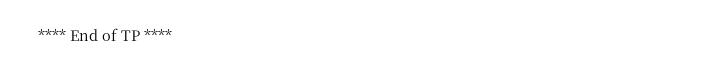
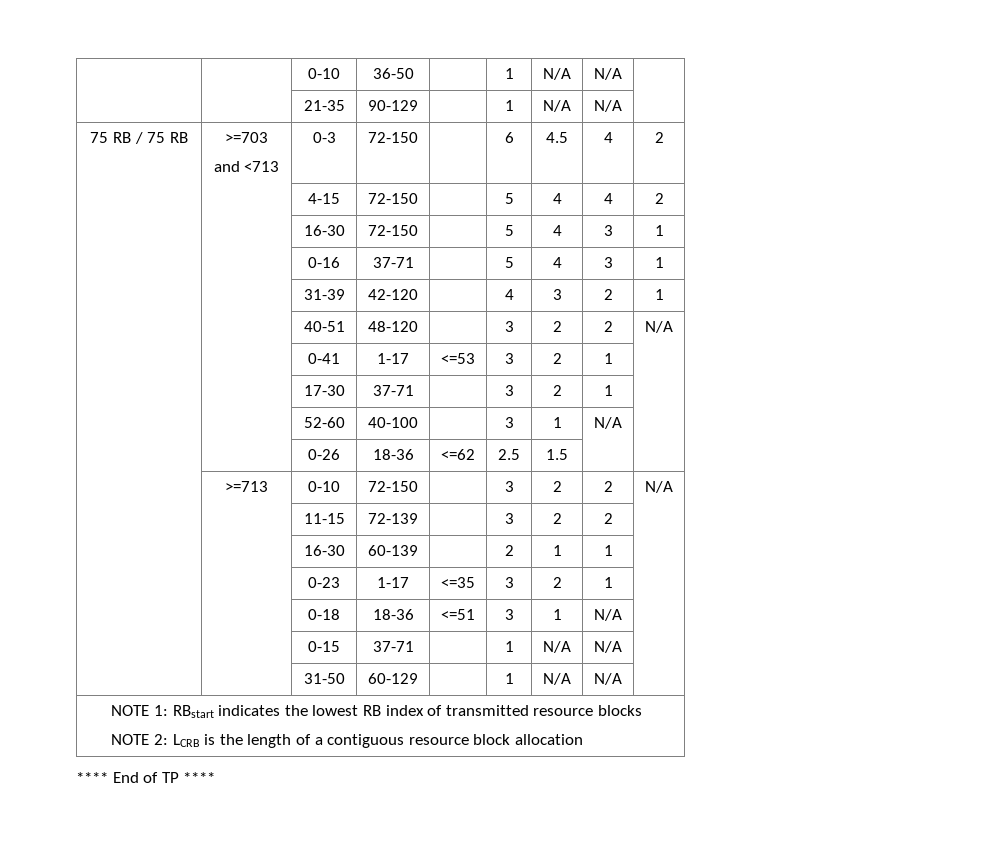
(38, 35) none -> [308,68,340,79] [372,68,414,79] [504,68,514,79] [543,68,571,80] [594,68,622,80] [303,100,345,111] [367,100,418,111] [504,100,514,111] [543,100,571,112] [594,100,622,112] [90,132,188,144] [225,132,268,143] [213,161,280,172] [312,132,336,143] [367,132,418,143] [504,132,514,143] [546,132,568,143] [603,132,613,143] [654,132,664,143] [308,193,340,204] [367,193,418,204] [504,193,514,204] [552,193,562,204] [603,193,613,204] [654,193,664,204] [303,225,345,236] [367,225,418,236] [504,225,514,236] [552,225,562,236] [603,225,613,236] [654,225,664,236] [308,257,340,268] [372,257,414,268] [504,257,514,268] [552,257,562,268] [603,257,613,268] [654,257,664,268] [303,289,345,300] [367,289,418,300] [504,289,514,300] [552,289,562,300] [603,289,613,300] [654,289,664,300] [303,321,345,332] [367,321,418,332] [504,321,514,332] [552,321,562,332] [603,321,613,332] [645,321,673,333] [308,353,340,364] [376,353,409,364] [440,353,475,364] [504,353,514,364] [552,353,562,364] [603,353,613,364] [303,385,345,396] [372,385,414,396] [504,385,514,396] [552,385,562,396] [603,385,613,396] [303,417,345,428] [367,417,418,428] [504,417,514,428] [552,417,562,428] [594,417,622,429] [308,449,340,460] [372,449,414,460] [440,449,475,460] [498,449,520,460] [546,449,568,460] [225,481,268,492] [308,481,340,492] [367,481,418,492] [504,481,514,492] [552,481,562,492] [603,481,613,492] [645,481,673,493] [303,513,345,524] [367,513,418,524] [504,513,514,524] [552,513,562,524] [603,513,613,524] [303,545,345,556] [367,545,418,556] [504,545,514,556] [552,545,562,556] [603,545,613,556] [308,577,340,588] [376,577,409,588] [440,577,475,588] [504,577,514,588] [552,577,562,588] [603,577,613,588] [308,609,340,620] [372,609,414,620] [440,609,475,620] [504,609,514,620] [552,609,562,620] [594,609,622,621] [308,641,340,652] [372,641,414,652] [504,641,514,652] [543,641,571,653] [594,641,622,653] [303,673,345,684] [367,673,418,684] [504,673,514,684] [543,673,571,685] [594,673,622,685] [111,705,642,718] [111,734,583,748] | | 0-10 | 36-50 | | 1 | N/A | N/A | // | | 21-35 | 90-129 | | 1 | N/A | N/A | // 75 RB / 75 RB | >=703 // and <713 | 0-3 | 72-150 | | 6 | 4.5 | 4 | 2 // | | 4-15 | 72-150 | | 5 | 4 | 4 | 2 // | | 16-30 | 72-150 | | 5 | 4 | 3 | 1 // | | 0-16 | 37-71 | | 5 | 4 | 3 | 1 // | | 31-39 | 42-120 | | 4 | 3 | 2 | 1 // | | 40-51 | 48-120 | | 3 | 2 | 2 | N/A // | | 0-41 | 1-17 | <=53 | 3 | 2 | 1 | // | | 17-30 | 37-71 | | 3 | 2 | 1 | // | | 52-60 | 40-100 | | 3 | 1 | N/A | // | | 0-26 | 18-36 | <=62 | 2.5 | 1.5 | | // | >=713 | 0-10 | 72-150 | | 3 | 2 | 2 | N/A // | | 11-15 | 72-139 | | 3 | 2 | 2 | // | | 16-30 | 60-139 | | 2 | 1 | 1 | // | | 0-23 | 1-17 | <=35 | 3 | 2 | 1 | // | | 0-18 | 18-36 | <=51 | 3 | 1 | N/A | // | | 0-15 | 37-71 | | 1 | N/A | N/A | // | | 31-50 | 60-129 | | 1 | N/A | N/A | // NOTE 1: RBstart indicates the lowest RB index of transmitted resource blocks // NOTE 2: LCRB is the length of a contiguous resource block allocation //

